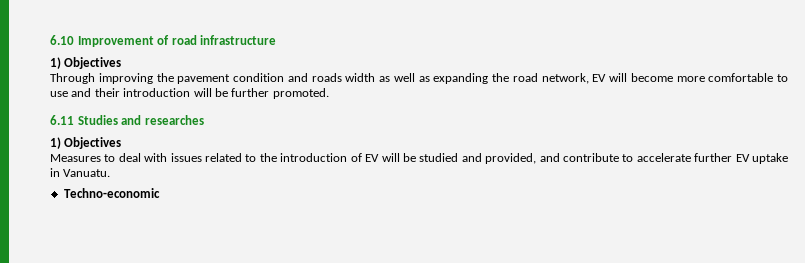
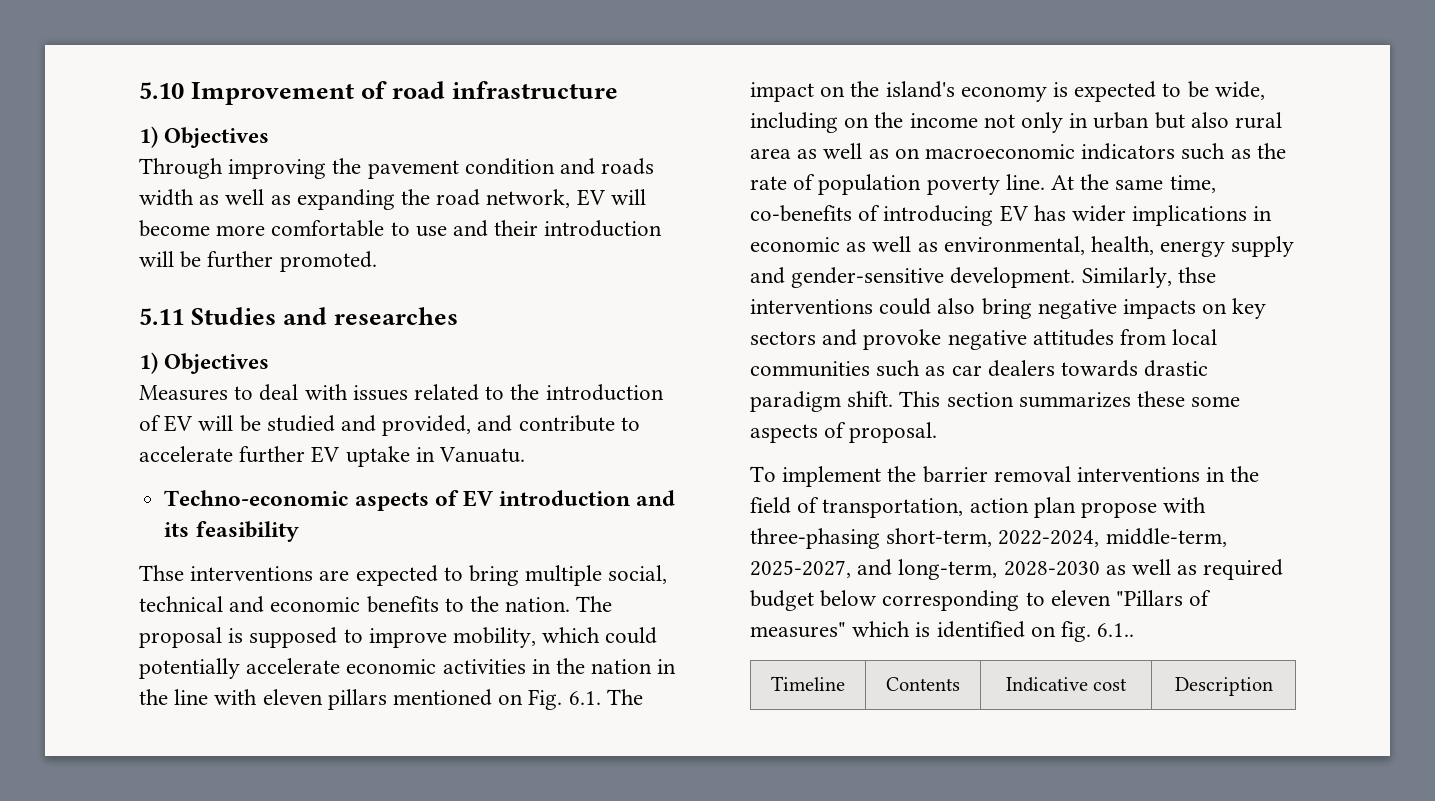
[50,35,74,45] 6.10 -> [139,82,184,99] 5.10
[50,115,74,125] 6.11 -> [139,308,184,325] 5.11
(160, 193) none -> [354,490,676,511] [164,521,299,542] [139,565,668,586] [139,596,613,613] [139,627,658,648] [139,658,677,679] [139,689,643,710] [750,81,1265,102] [750,112,1283,133] [750,143,1286,160] [750,174,1216,195] [750,205,1273,226] [750,236,1295,257] [750,267,1216,288] [750,298,1267,319] [750,329,1218,350] [750,360,1209,377] [750,391,1241,412] [750,422,938,443] [750,466,1260,487] [750,497,1207,518] [750,528,1227,549] [750,559,1284,580] [750,590,1212,611] [750,621,1135,642] [771,676,845,691] [886,677,960,691] [1005,677,1128,692] [1174,677,1273,696] aspects of EV introduction and its feasibility // Thse interventions are expected to bring multiple social, technical and economic benefits to the nation. The proposal is supposed to improve mobility, which could potentially accelerate economic activities in the nation in the line with eleven pillars mentioned on Fig. 6.1. The impact on the island's economy is expected to be wide, including on the income not only in urban but also rural area as well as on macroeconomic indicators such as the rate of population poverty line. At the same time, co-benefits of introducing EV has wider implications in economic as well as environmental, health, energy supply and gender-sensitive development. Similarly, thse interventions could also bring negative impacts on key sectors and provoke negative attitudes from local communities such as car dealers towards drastic paradigm shift. This section summarizes these some aspects of proposal. // To implement the barrier removal interventions in the field of transportation, action plan propose with three-phasing short-term, 2022-2024, middle-term, 2025-2027, and long-term, 2028-2030 as well as required budget below corresponding to eleven "Pillars of measures" which is identified on fig. 6.1.. // Timeline | Contents | Indicative cost | Description

